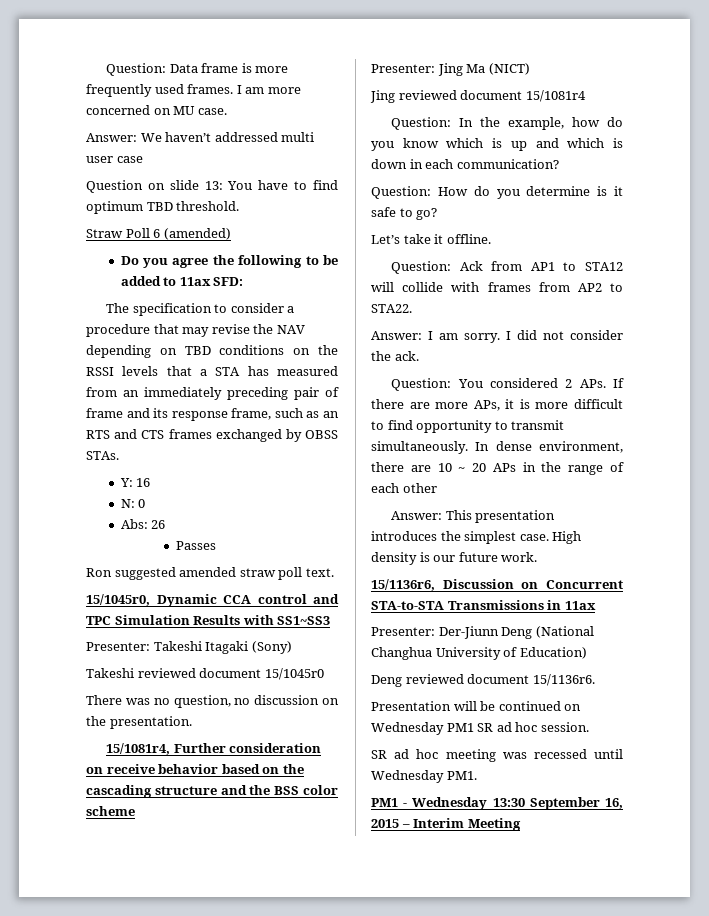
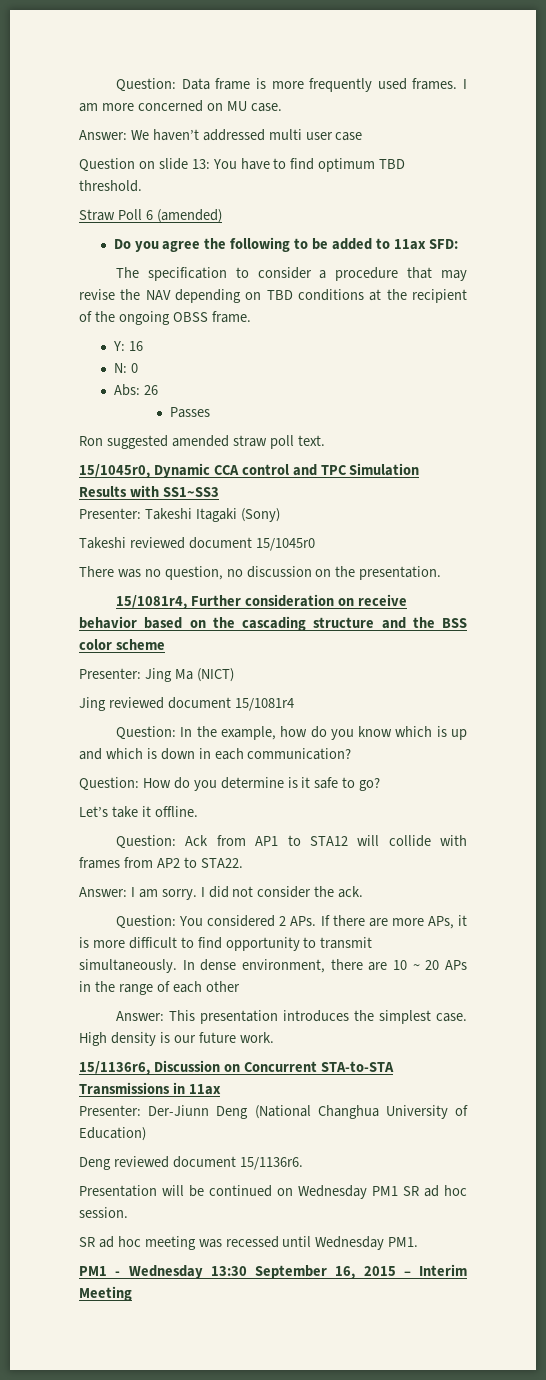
[293,345,338,355] [86,366,338,376] [86,387,339,400] [86,408,340,421] [86,429,338,442] [86,451,119,460] on the RSSI levels that a STA has measured from an immediately preceding pair of frame and its response frame, such as an RTS and CTS frames exchanged by OBSS STAs. -> [369,289,467,303] [79,311,251,325] at the recipient of the ongoing OBSS frame.

